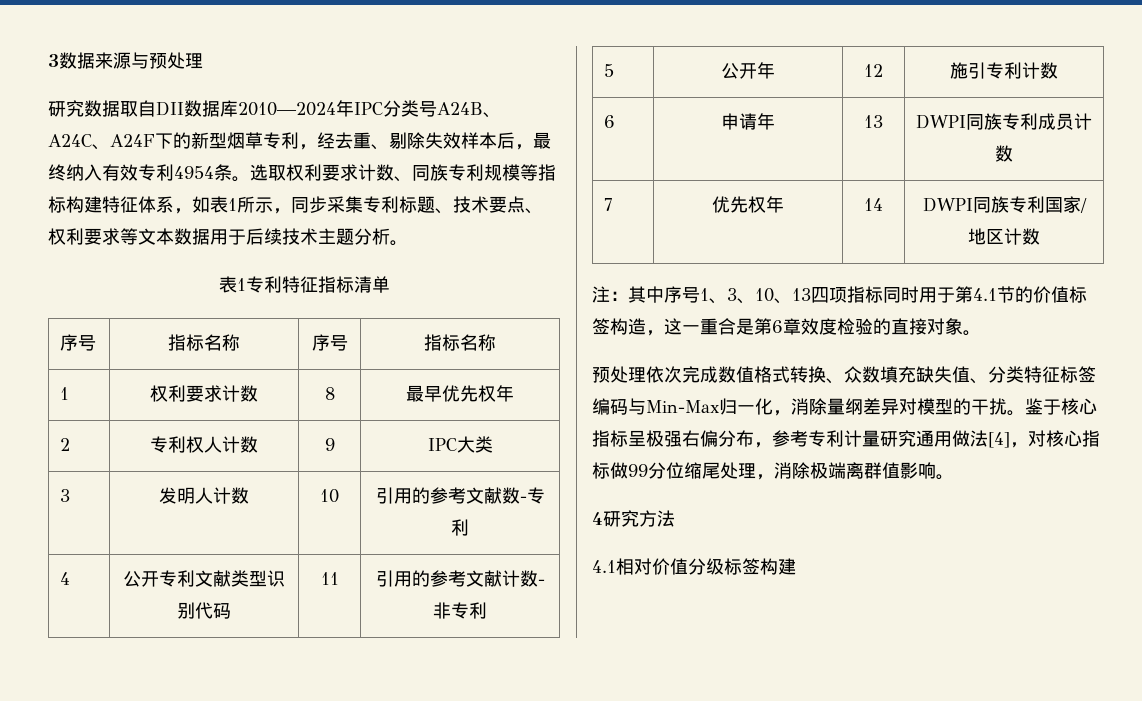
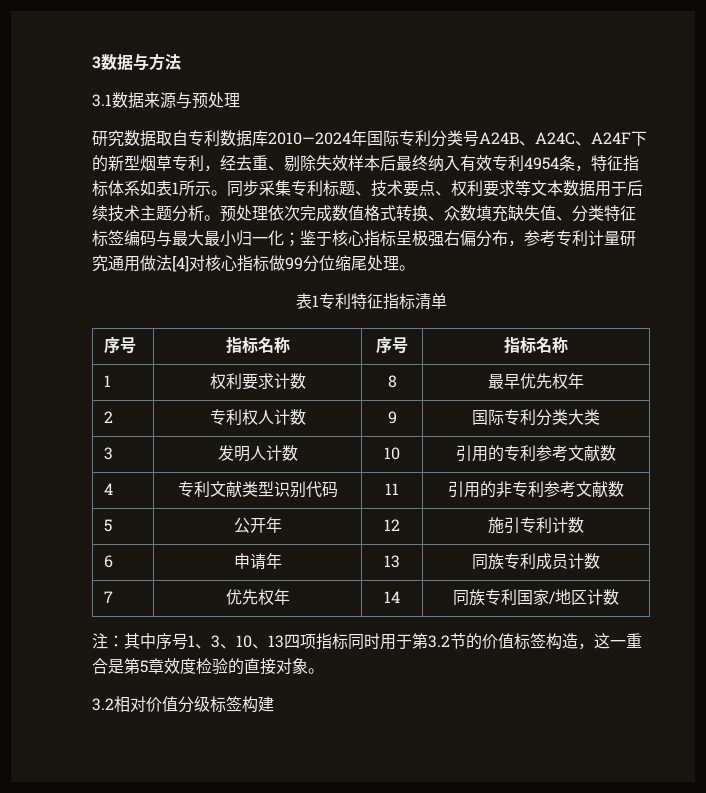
(95, 60) none -> [133,53,181,71] [92,92,144,109] 与方法 // 3.1数据
[156,101,184,116] DII -> [188,130,220,146] 专利
[354,102,383,115] IPC -> [367,130,431,147] 国际专利
[515,144,533,150] ， -> (396, 163) none
[232,164,556,182] [48,196,192,214] 。选取权利要求计数、同族专利规模等指标构建特征体系， -> [575,155,639,172] [92,180,140,197] ，特征指标体系
[273,208,291,214] ， -> [211,190,227,196] 。
(408, 243) none -> [220,205,636,222] [92,230,636,247] [92,255,415,272] 预处理依次完成数值格式转换、众数填充缺失值、分类特征标签编码与最大最小归一化；鉴于核心指标呈极强右偏分布，参考专利计量研究通用做法[4]对核心指标做99分位缩尾处理。
[427,438,457,451] IPC -> [472,409,568,426] 国际专利分类
[429,487,545,504] [451,519,469,536] 参考文献数-专利 -> [504,445,616,462] 专利参考文献数
[123,571,159,587] 公开 -> (114, 489) none
[429,570,545,587] [433,602,487,619] 参考文献计数-非专利 -> [496,481,624,498] 非专利参考文献数
[916,114,966,129] DWPI -> (400, 561) none
[922,197,973,212] DWPI -> (400, 597) none
[973,288,997,301] 4.1 -> [428,635,450,648] 3.2
[772,320,783,333] 6 -> [140,660,148,673] 5
[592,366,1096,384] [592,398,1097,416] [592,430,1100,448] [592,462,954,480] [592,510,675,527] [592,560,616,573] 预处理依次完成数值格式转换、众数填充缺失值、分类特征标签编码与Min-Max归一化，消除量纲差异对模型的干扰。鉴于核心指标呈极强右偏分布，参考专利计量研究通用做法[4]，对核心指标做99分位缩尾处理，消除极端离群值影响。 // 4研究方法 // 4.1 -> [92,698,114,711] 3.2

